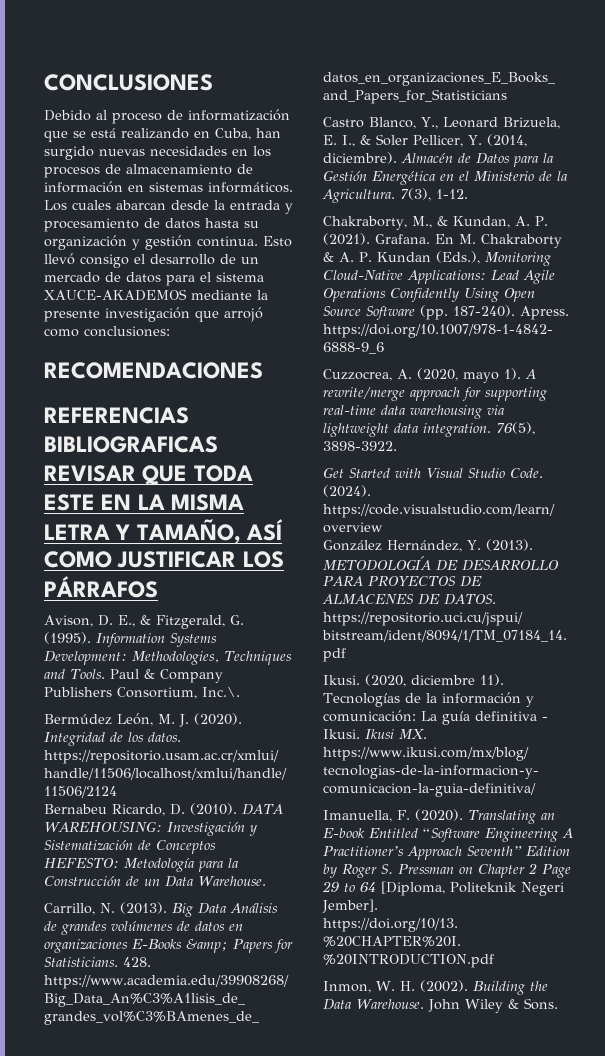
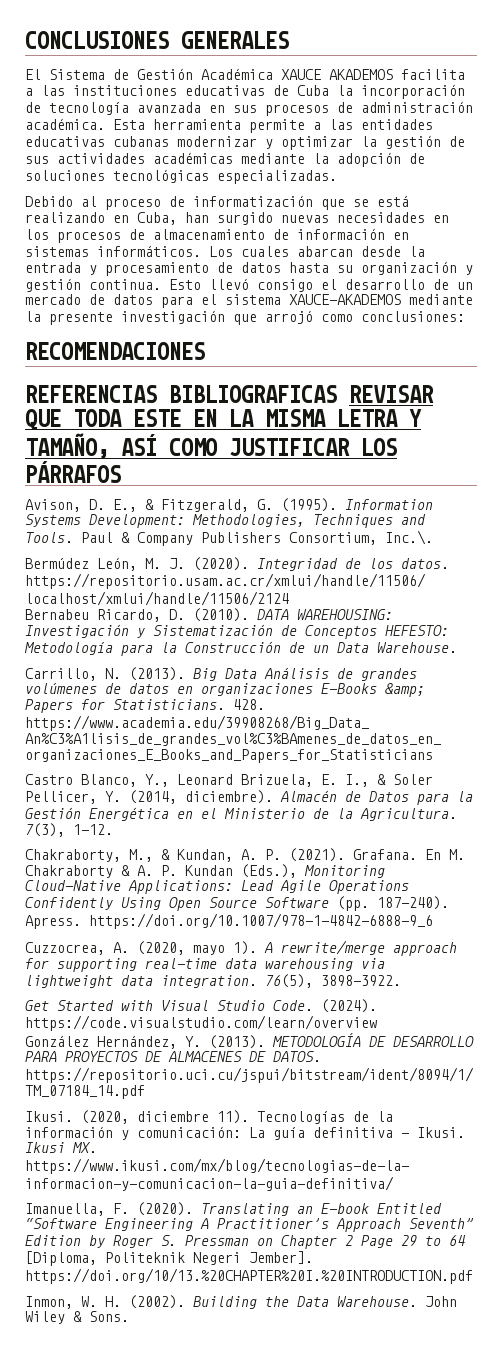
(213, 82) none -> [181,31,289,49] [25,68,465,80] [25,84,465,99] [25,101,473,116] [25,118,433,133] [25,135,465,150] [25,152,425,167] [25,169,337,184] GENERALES // El Sistema de Gestión Académica XAUCE AKADEMOS facilita a las instituciones educativas de Cuba la incorporación de tecnología avanzada en sus procesos de administración académica. Esta herramienta permite a las entidades educativas cubanas modernizar y optimizar la gestión de sus actividades académicas mediante la adopción de soluciones tecnológicas especializadas.

